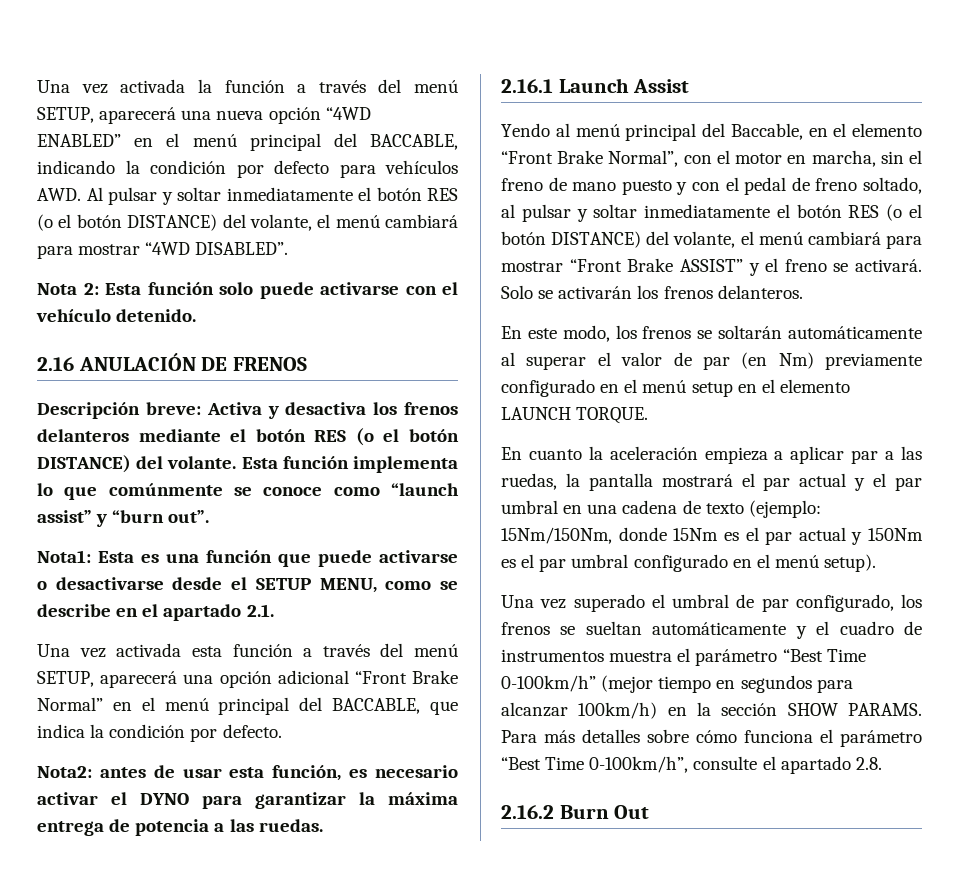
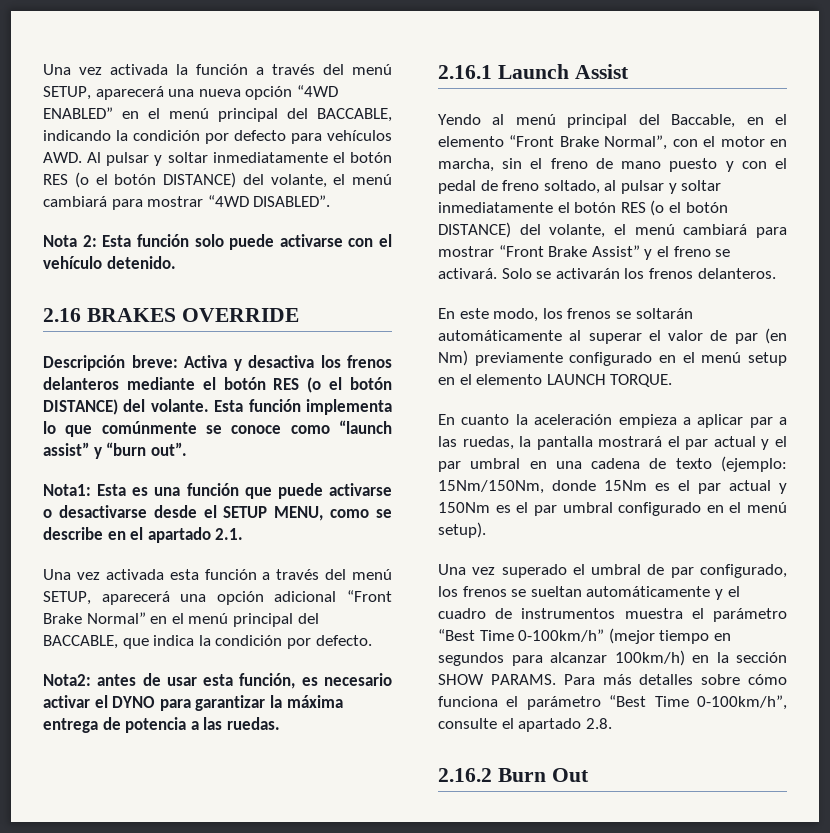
[78,353,308,371] ANULACIÓN DE FRENOS -> [86,308,299,322] BRAKES OVERRIDE
[679,259,743,272] ASSIST” -> [591,245,640,257] Assist”

